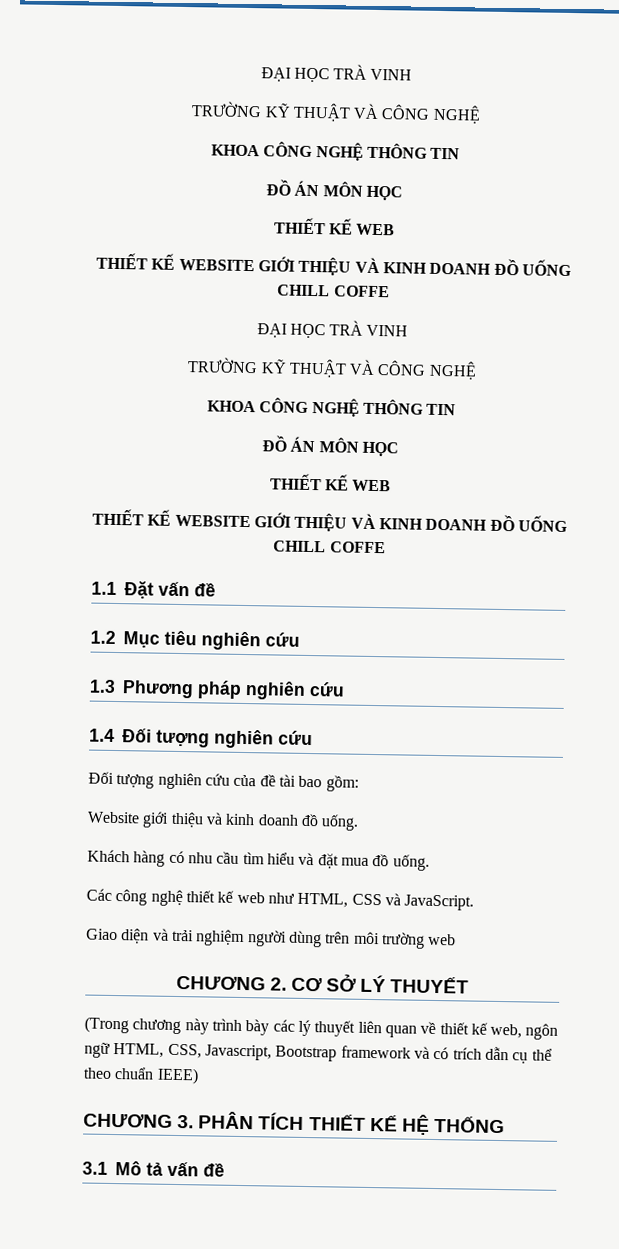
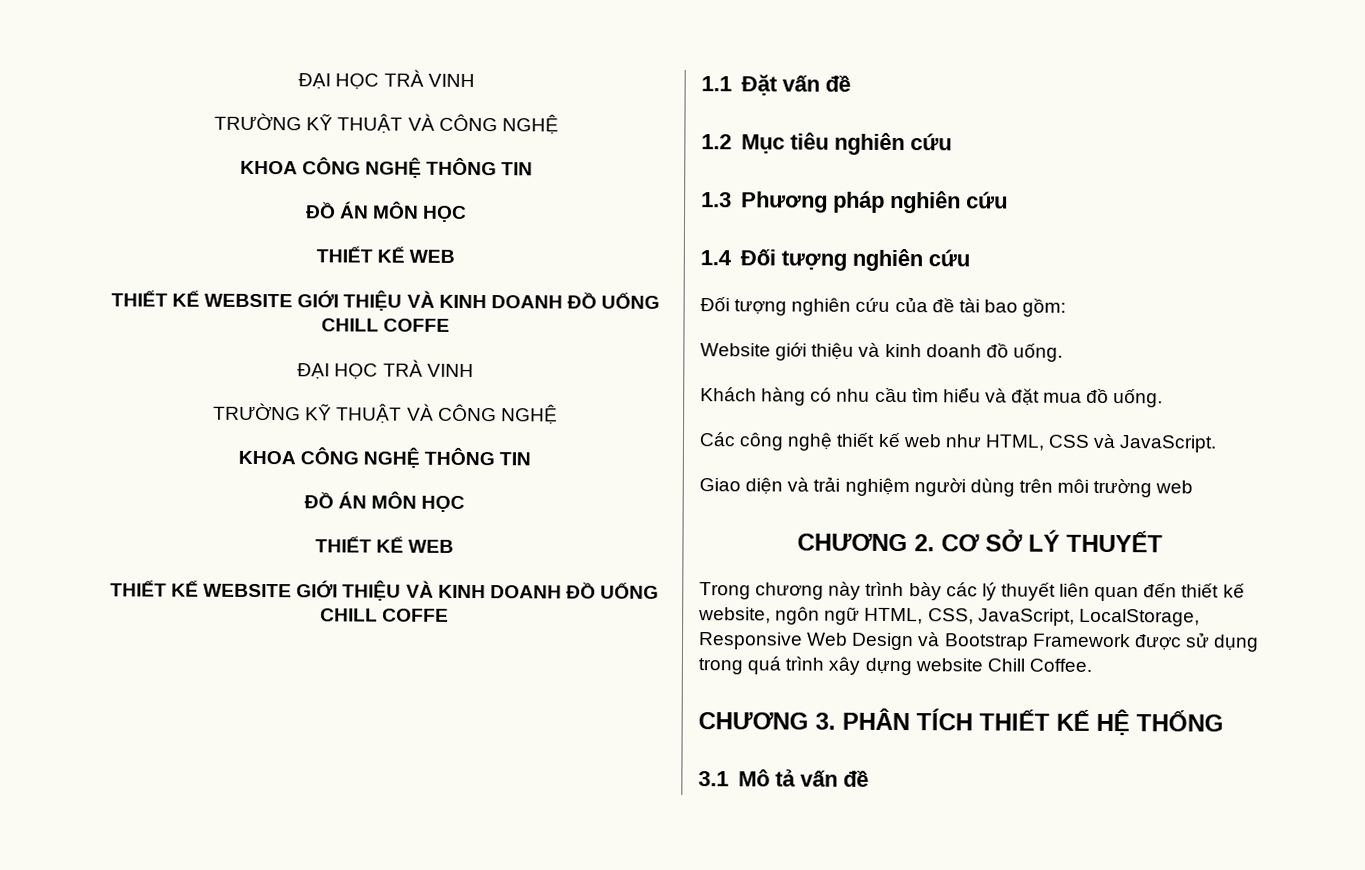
[84,1016,129,1034] (Trong -> [699,582,751,600] Trong
[420,1021,523,1039] về thiết kế web, -> [1143,583,1245,598] [698,607,771,624] đến thiết kế website,
[204,1044,553,1064] [83,1067,199,1085] Javascript, Bootstrap framework và có trích dẫn cụ thể theo chuẩn IEEE) -> [977,608,1200,627] [698,632,1260,652] [698,656,1092,676] JavaScript, LocalStorage, Responsive Web Design và Bootstrap Framework được sử dụng trong quá trình xây dựng website Chill Coffee.

